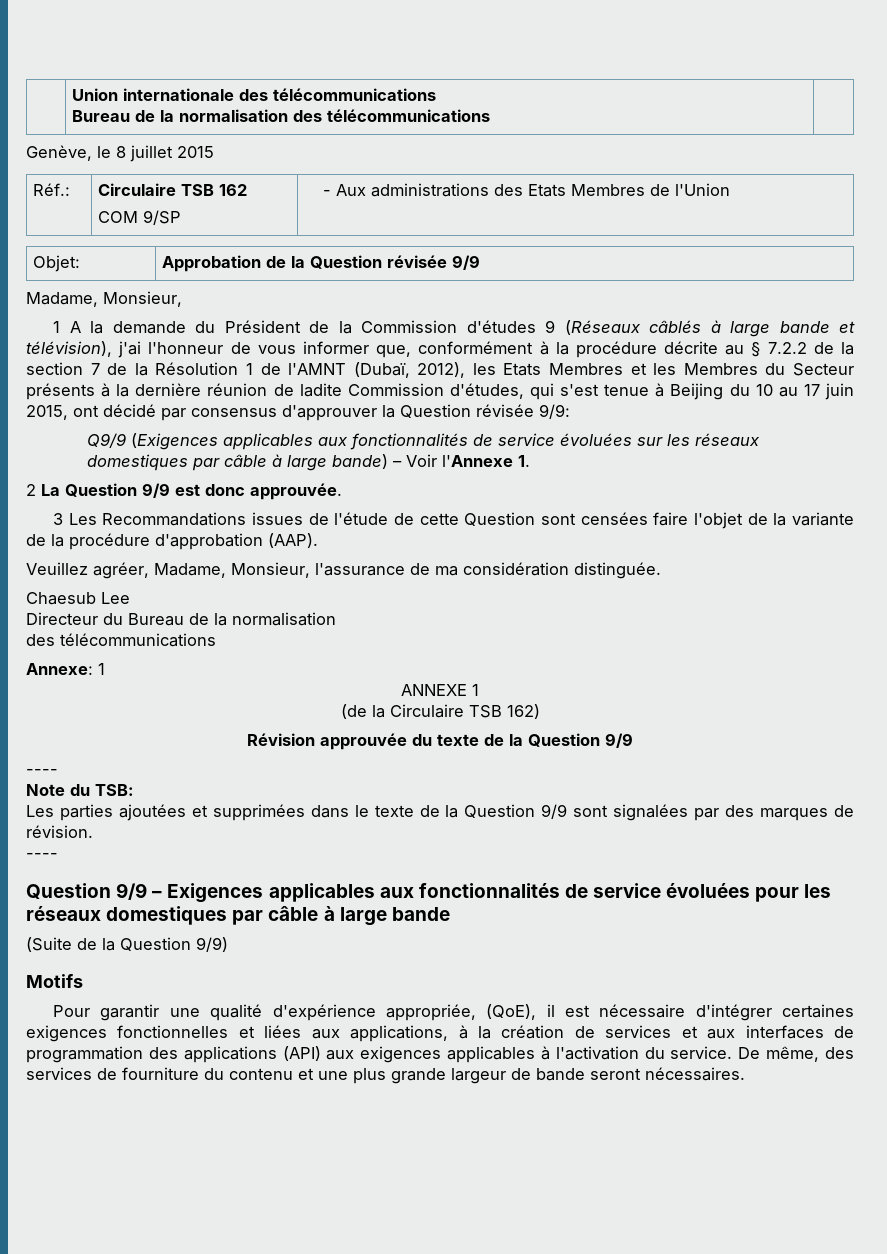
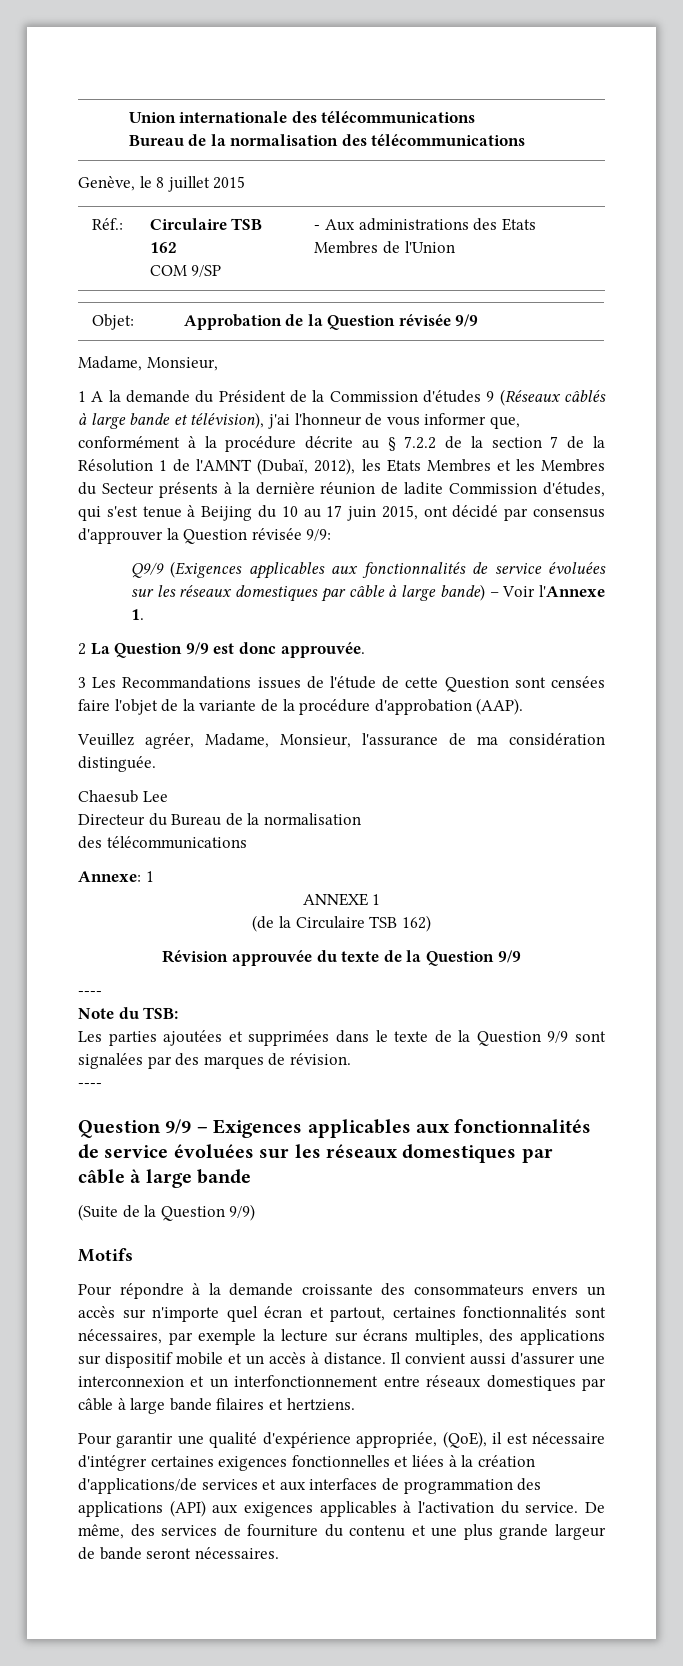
[755,887,800,902] pour -> [259,1148,290,1159] sur
(83, 981) none -> [78,1283,605,1299] [78,1306,606,1322] [78,1329,605,1345] [78,1352,605,1368] [78,1375,606,1391] [78,1398,355,1414] // Pour répondre à la demande croissante des consommateurs envers un accès sur n'importe quel écran et partout, certaines fonctionnalités sont nécessaires, par exemple la lecture sur écrans multiples, des applications sur dispositif mobile et un accès à distance. Il convient aussi d'assurer une interconnexion et un interfonctionnement entre réseaux domestiques par câble à large bande filaires et hertziens.
[311,1025,449,1042] aux applications, -> (444, 1461) none
[574,1026,595,1038] de -> [78,1478,197,1494] d'applications/de

